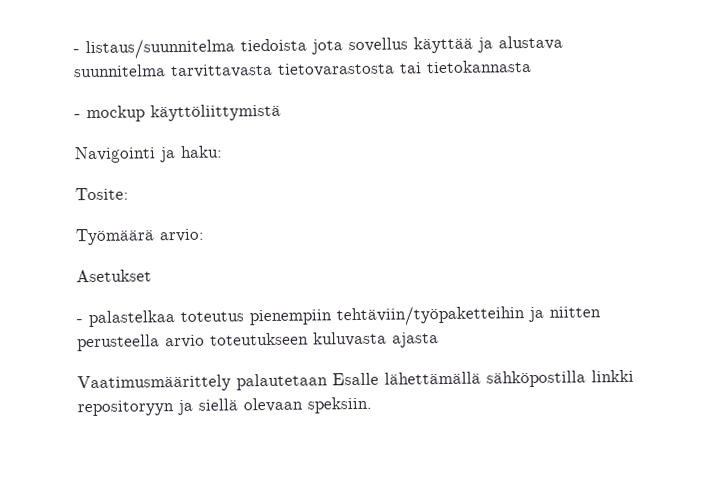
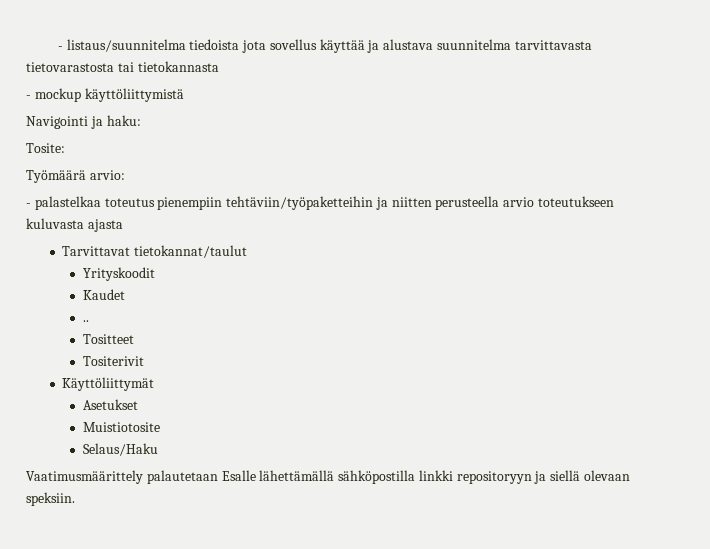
[76,269,152,283] // Asetukset -> (125, 175) none
(439, 340) none -> [62,245,248,258] [83,267,156,281] [83,289,126,300] [83,320,90,322] [83,334,135,344] [83,356,145,366] [62,377,155,391] [83,399,139,410] [83,422,161,432] [83,443,159,456] // Tarvittavat tietokannat/taulut // Yrityskoodit // Kaudet // .. // Tositteet // Tositerivit // Käyttöliittymät // Asetukset // Muistiotosite // Selaus/Haku

